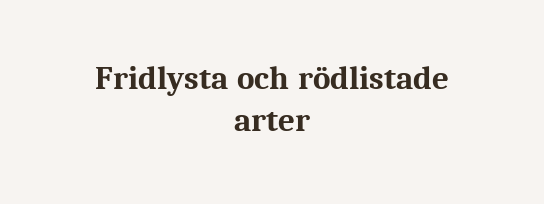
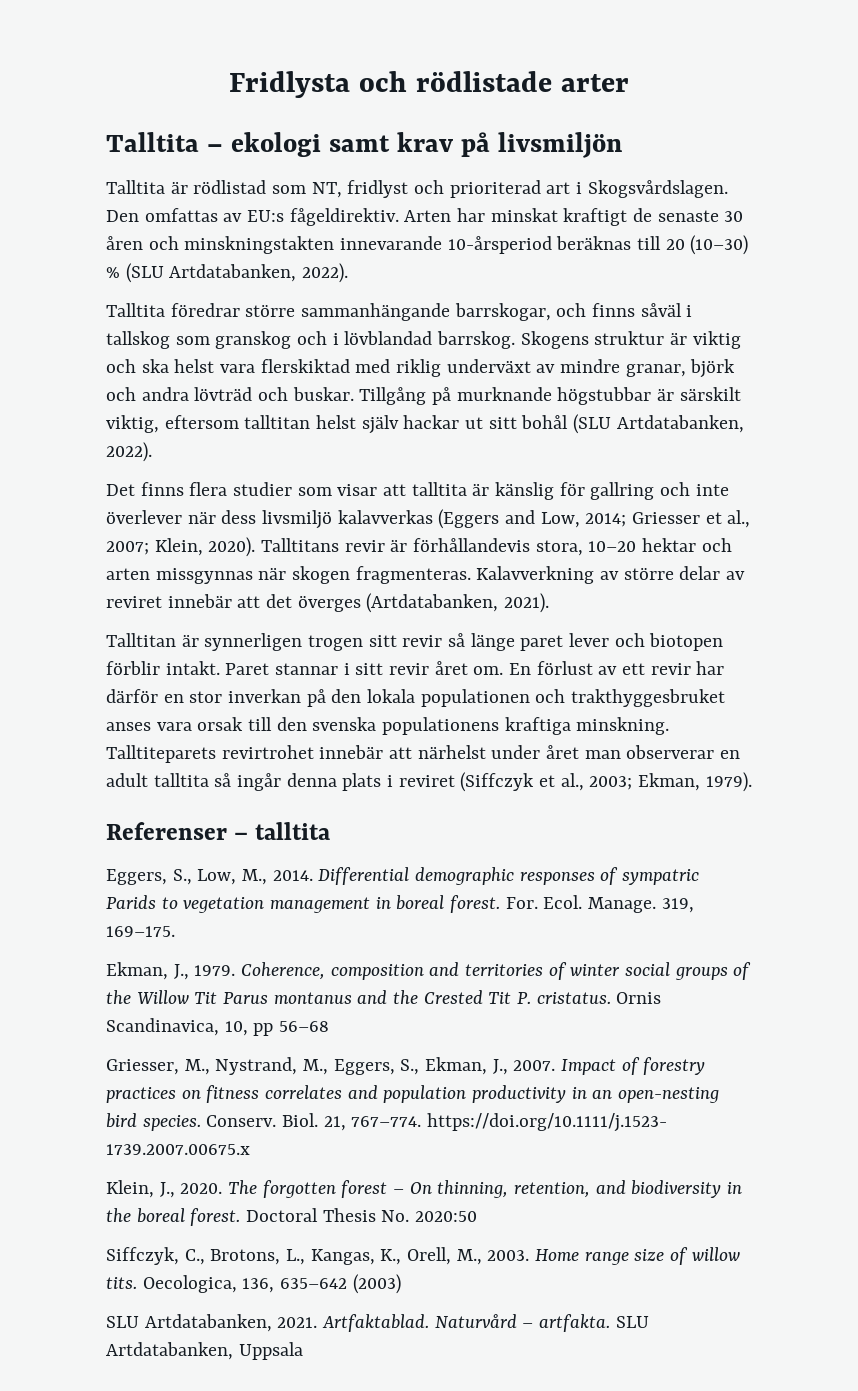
(310, 121) none -> [106,132,622,158] [106,180,728,198] [106,208,744,226] [106,235,749,255] [106,263,349,283] [106,303,693,321] [106,331,741,349] [106,359,736,378] [106,387,741,405] [106,414,744,434] [106,442,152,462] [106,482,729,500] [106,509,751,529] [106,537,732,557] [106,566,746,584] [106,593,550,613] [106,633,724,651] [106,661,725,675] [106,689,726,707] [106,717,670,735] [106,745,741,763] [106,772,752,792] [106,822,331,840] [106,867,700,885] [106,895,694,913] [106,926,175,937] [106,962,752,980] [106,990,662,1004] [106,1018,330,1036] [106,1057,706,1075] [106,1085,720,1103] [106,1113,668,1132] [106,1144,250,1155] [106,1180,743,1198] [106,1208,478,1226] [106,1247,740,1265] [106,1274,401,1294] [106,1314,649,1332] [106,1342,303,1360] // Talltita – ekologi samt krav på livsmiljön // Talltita är rödlistad som NT, fridlyst och prioriterad art i Skogsvårdslagen. Den omfattas av EU:s fågeldirektiv. Arten har minskat kraftigt de senaste 30 åren och minskningstakten innevarande 10-årsperiod beräknas till 20 (10–30) % (SLU Artdatabanken, 2022). // Talltita föredrar större sammanhängande barrskogar, och finns såväl i tallskog som granskog och i lövblandad barrskog. Skogens struktur är viktig och ska helst vara flerskiktad med riklig underväxt av mindre granar, björk och andra lövträd och buskar. Tillgång på murknande högstubbar är särskilt viktig, eftersom talltitan helst själv hackar ut sitt bohål (SLU Artdatabanken, 2022). // Det finns flera studier som visar att talltita är känslig för gallring och inte överlever när dess livsmiljö kalavverkas (Eggers and Low, 2014; Griesser et al., 2007; Klein, 2020). Talltitans revir är förhållandevis stora, 10–20 hektar och arten missgynnas när skogen fragmenteras. Kalavverkning av större delar av reviret innebär att det överges (Artdatabanken, 2021). // Talltitan är synnerligen trogen sitt revir så länge paret lever och biotopen förblir intakt. Paret stannar i sitt revir året om. En förlust av ett revir har därför en stor inverkan på den lokala populationen och trakthyggesbruket anses vara orsak till den svenska populationens kraftiga minskning. Talltiteparets revirtrohet innebär att närhelst under året man observerar en adult talltita så ingår denna plats i reviret (Siffczyk et al., 2003; Ekman, 1979). // Referenser – talltita // Eggers, S., Low, M., 2014. Differential demographic responses of sympatric Parids to vegetation management in boreal forest. For. Ecol. Manage. 319, 169–175. // Ekman, J., 1979. Coherence, composition and territories of winter social groups of the Willow Tit Parus montanus and the Crested Tit P. cristatus. Ornis Scandinavica, 10, pp 56–68 // Griesser, M., Nystrand, M., Eggers, S., Ekman, J., 2007. Impact of forestry practices on fitness correlates and population productivity in an open-nesting bird species. Conserv. Biol. 21, 767–774. https://doi.org/10.1111/j.1523- 1739.2007.00675.x // Klein, J., 2020. The forgotten forest – On thinning, retention, and biodiversity in the boreal forest. Doctoral Thesis No. 2020:50 // Siffczyk, C., Brotons, L., Kangas, K., Orell, M., 2003. Home range size of willow tits. Oecologica, 136, 635–642 (2003) // SLU Artdatabanken, 2021. Artfaktablad. Naturvård – artfakta. SLU Artdatabanken, Uppsala

